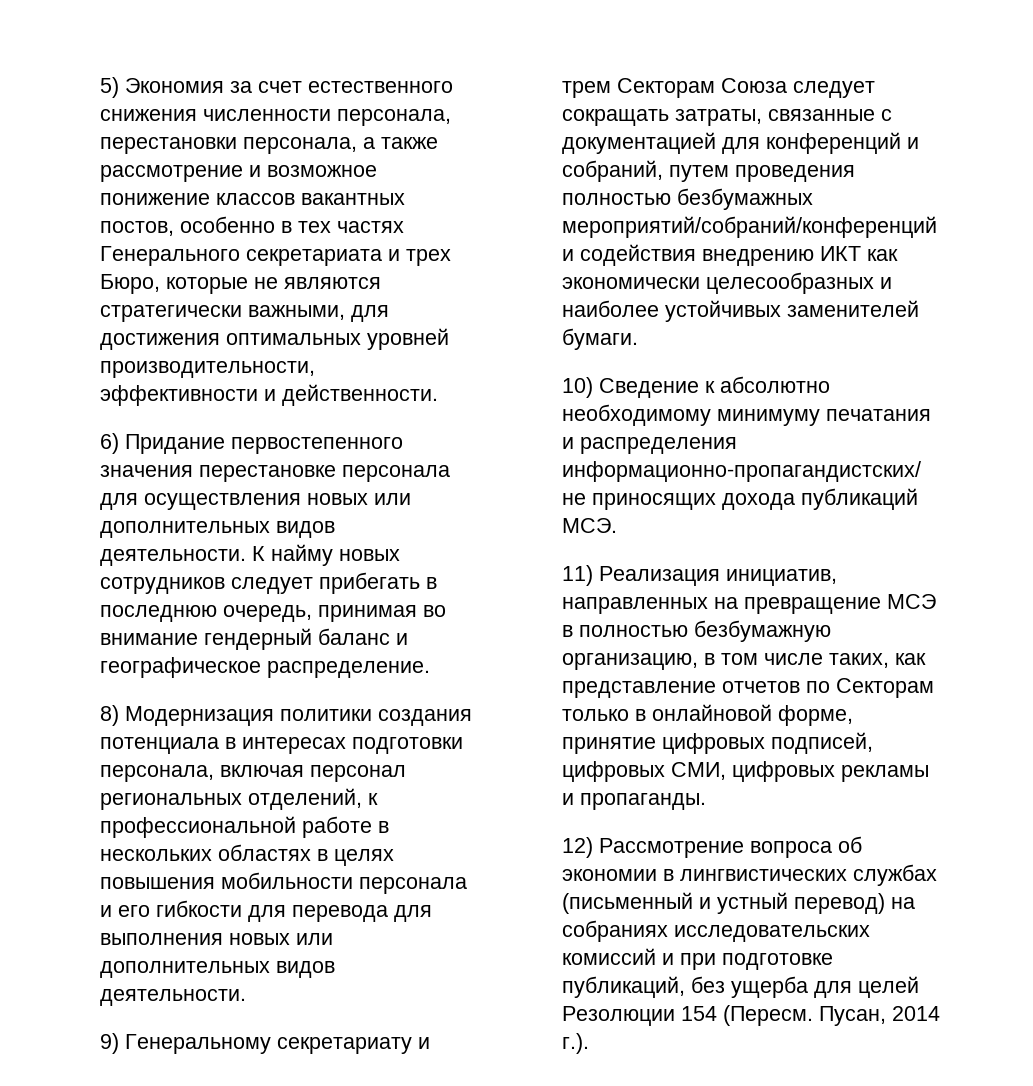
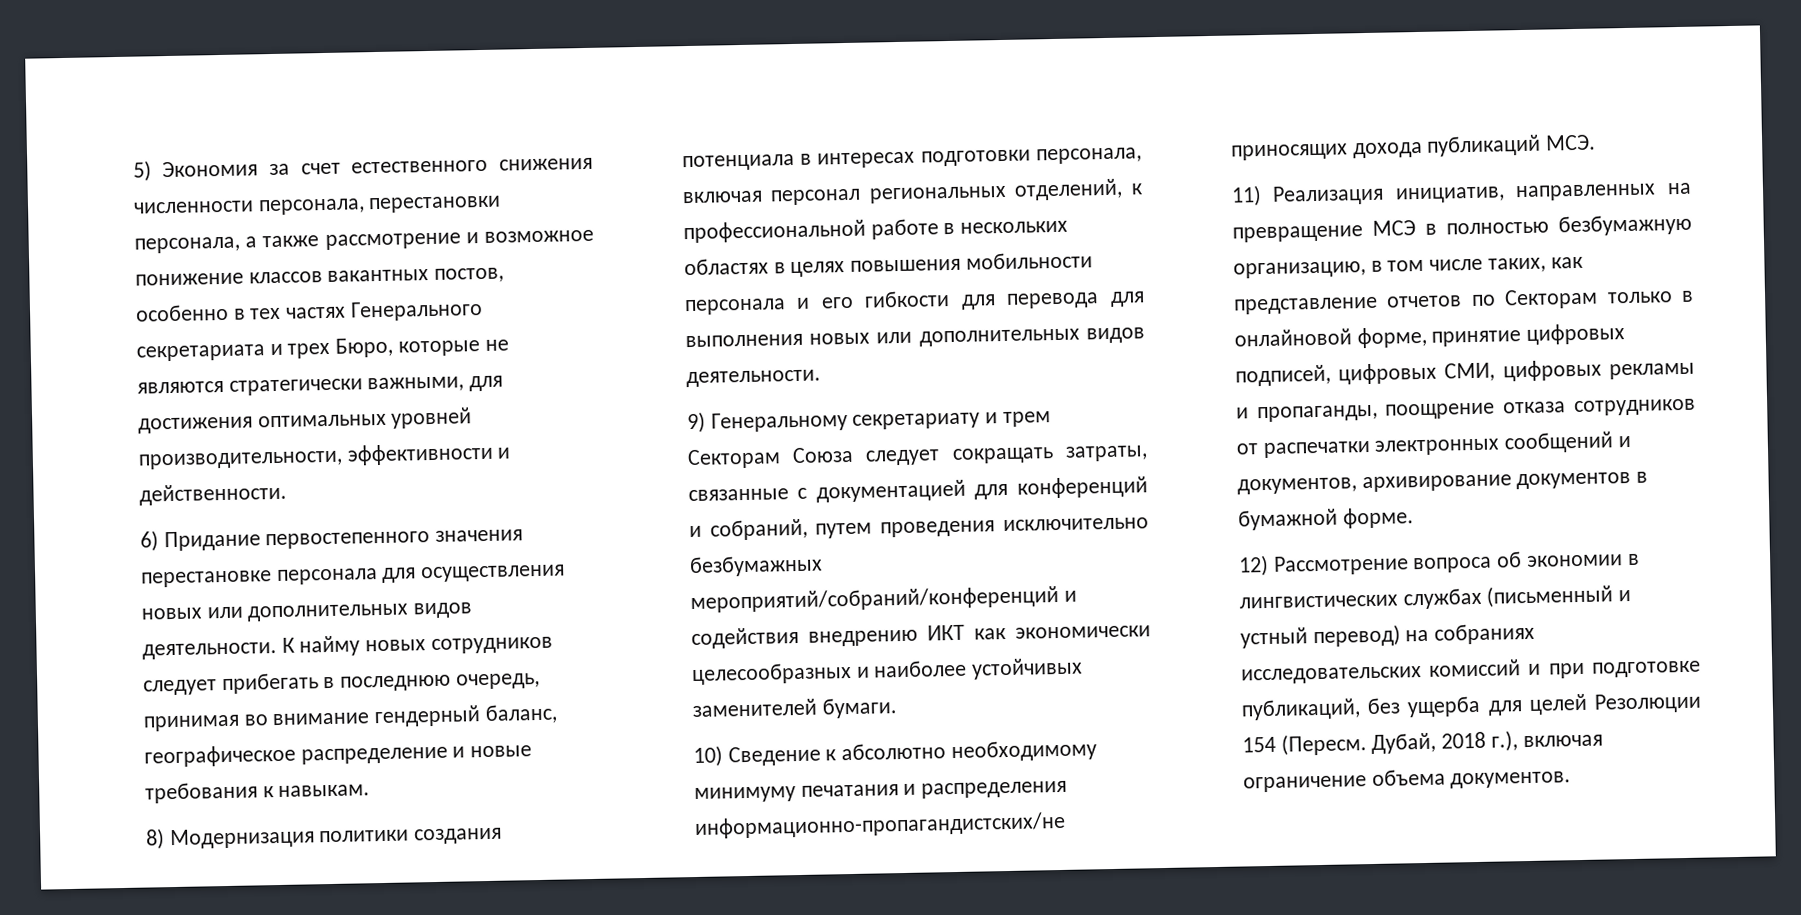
[317,628,408,645] [99,657,430,678] баланс и географическое распределение. -> [484,703,558,725] [143,744,533,768] [144,781,371,804] баланс, географическое распределение и новые требования к навыкам.
[561,193,671,205] полностью -> [1003,517,1149,532] исключительно
[579,793,706,810] пропаганды. -> [1256,398,1696,423] [1235,431,1631,459] [1236,471,1649,495] [1237,507,1414,531] пропаганды, поощрение отказа сотрудников от распечатки электронных сообщений и документов, архивирование документов в бумажной форме.
[818,1006,940,1026] [561,1033,589,1054] Пусан, 2014 г.). -> [1371,730,1603,755] [1242,768,1572,793] Дубай, 2018 г.), включая ограничение объема документов.

